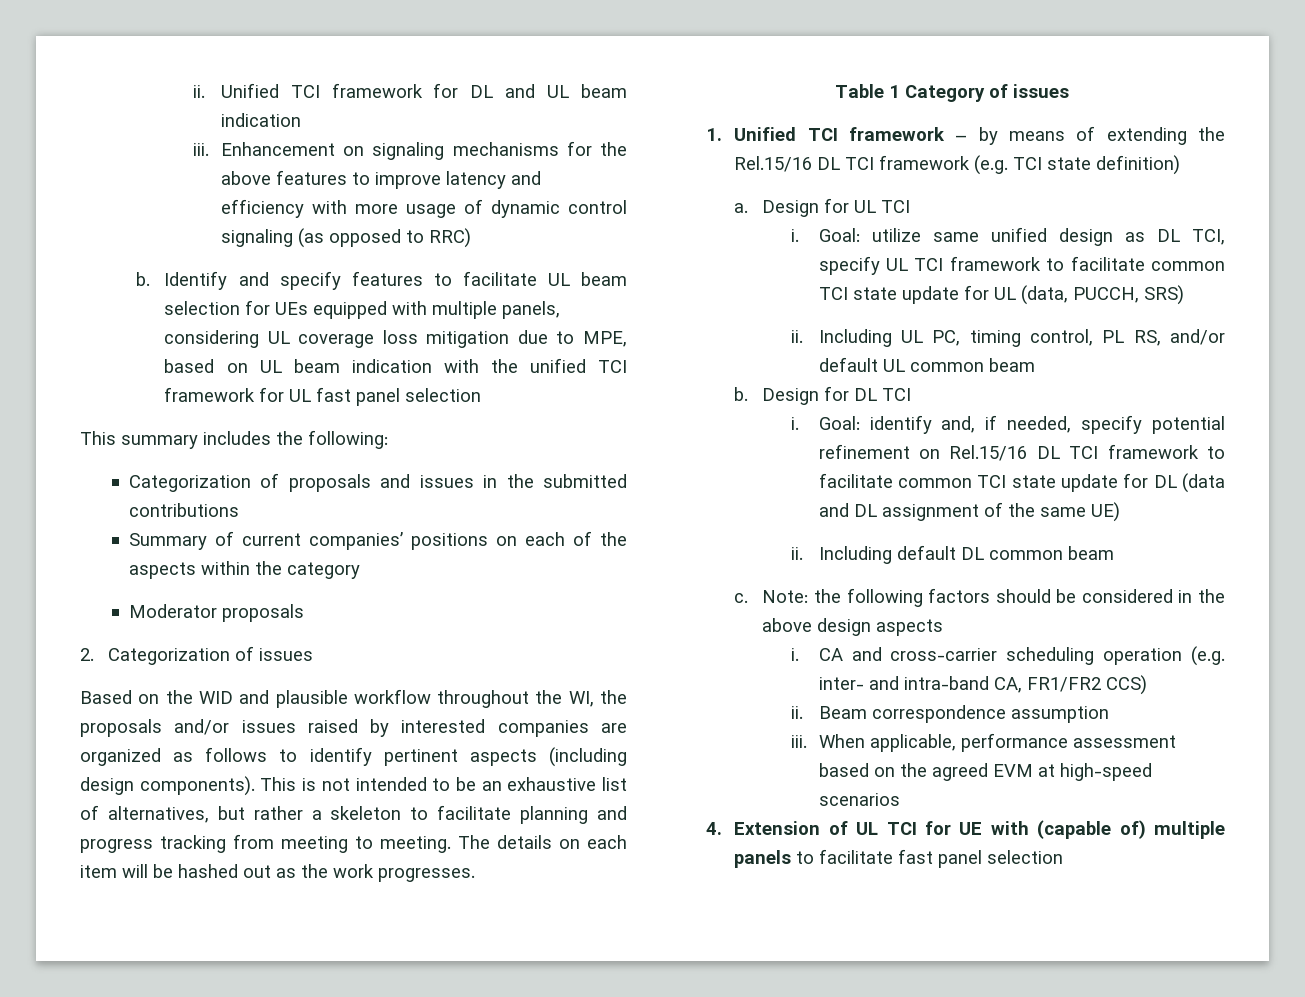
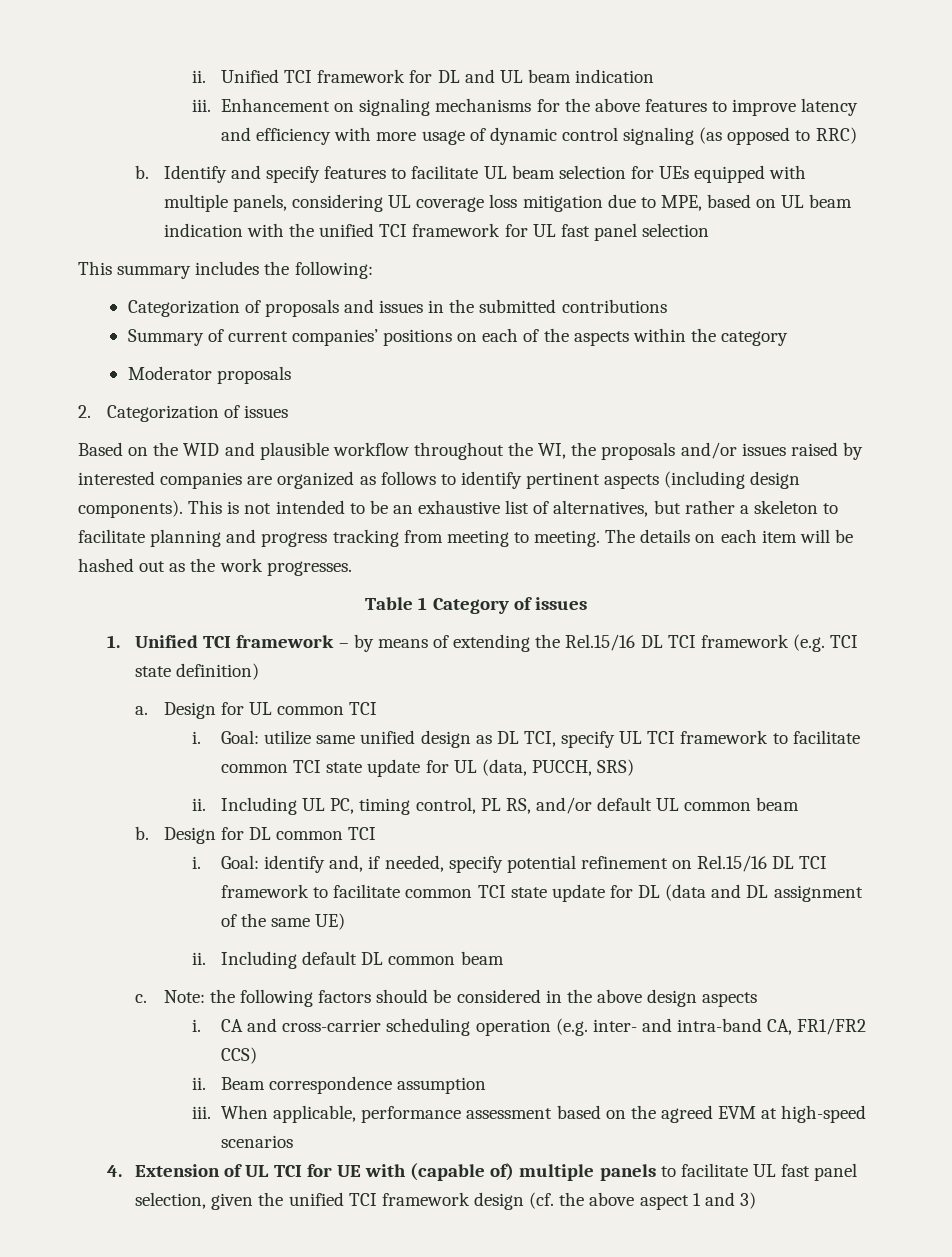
(877, 206) none -> [277,706,345,715] common
(878, 394) none -> [276,831,344,840] common
[898,849,1064,868] fast panel selection -> [752,1163,858,1181] [135,1192,756,1210] UL fast panel selection, given the unified TCI framework design (cf. the above aspect 1 and 3)

